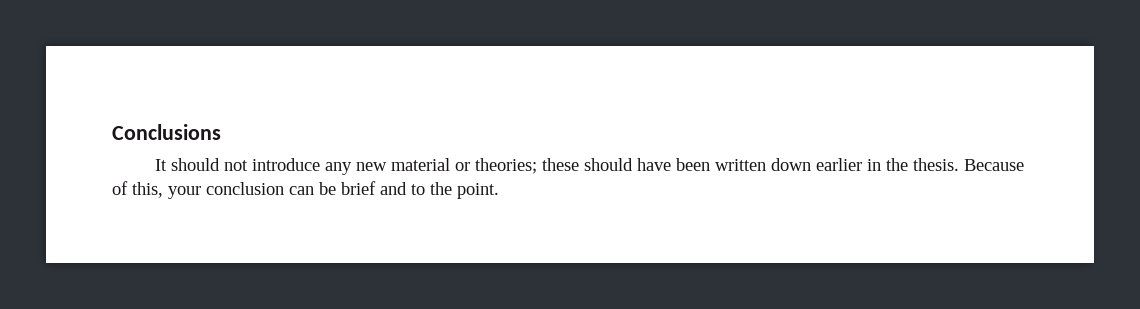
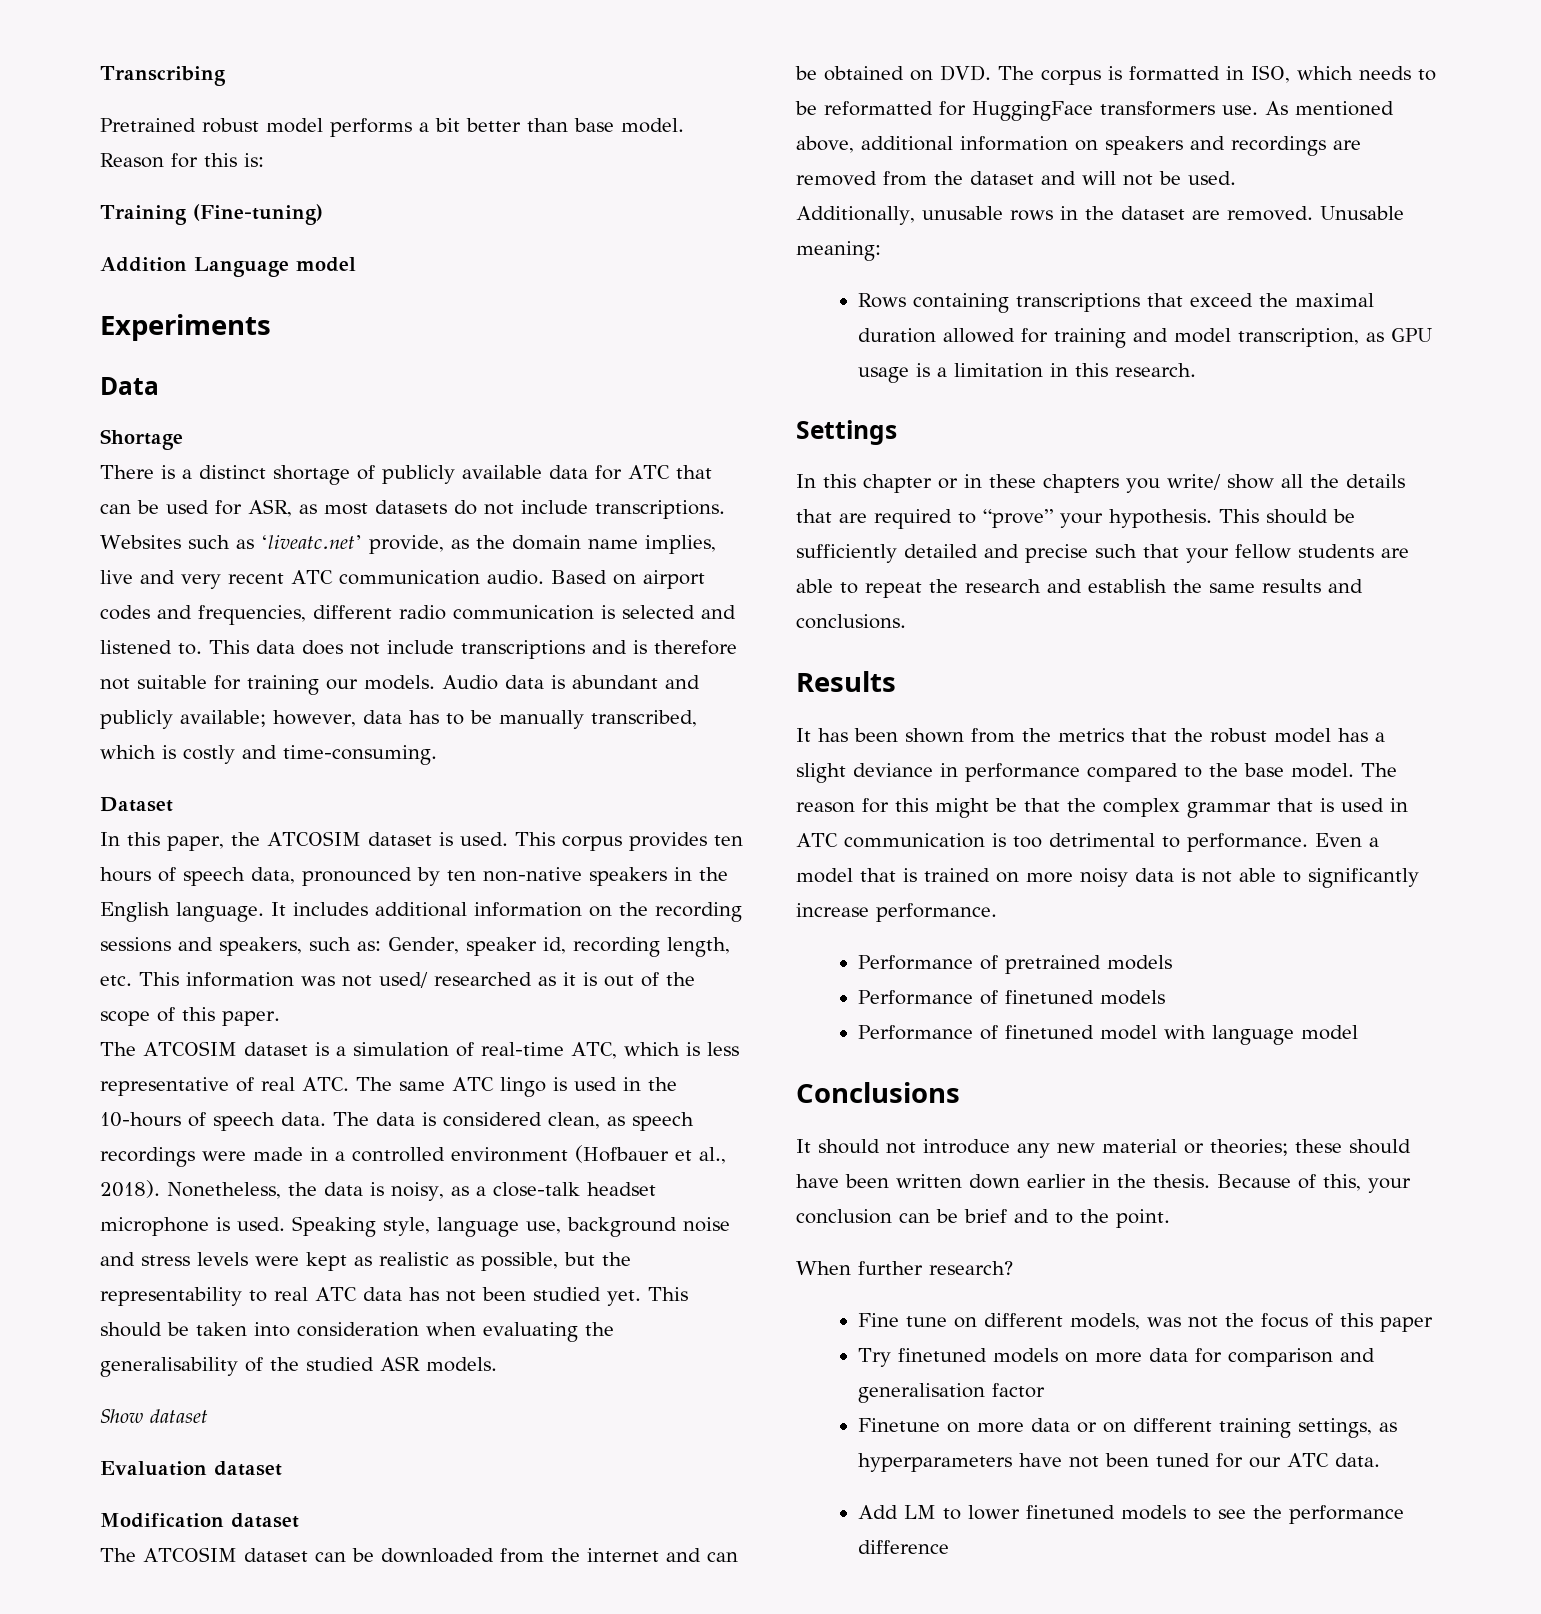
(112, 132) none -> [100,66,226,86] [100,118,684,137] [100,153,264,168] [100,204,323,225] [100,257,356,277] [100,314,271,341] [100,377,159,395] [100,429,183,450] [100,465,712,485] [100,499,725,519] [100,535,716,554] [100,570,705,589] [100,605,736,625] [100,640,737,659] [100,675,700,695] [100,710,697,729] [100,745,437,765] [100,797,173,812] [100,831,743,851] [100,867,728,886] [100,902,742,922] [100,937,730,957] [100,972,695,988] [100,1007,280,1026] [100,1041,739,1059] [100,1077,677,1097] [100,1112,694,1131] [100,1145,726,1167] [100,1180,656,1201] [100,1216,730,1237] [100,1252,631,1271] [100,1287,688,1306] [100,1322,614,1342] [100,1356,497,1377] [100,1409,208,1423] [100,1461,282,1476] [100,1513,299,1528] [100,1547,738,1563] [795,65,1436,85] [795,101,1394,121] [796,136,1361,156] [796,171,1236,186] [796,206,1404,225] [796,241,881,261] [858,293,1375,313] [858,328,1433,348] [858,363,1197,383] [796,420,897,445] [796,474,1405,493] [796,509,1355,529] [796,544,1409,563] [796,579,1363,598] [796,614,906,629] [796,671,896,692] [796,728,1385,743] [796,763,1397,783] [796,798,1408,818] [796,833,1379,852] [796,868,1419,888] [796,903,997,922] [858,955,1173,974] [858,990,1166,1005] [858,1025,1359,1045] Transcribing // Pretrained robust model performs a bit better than base model. Reason for this is: // Training (Fine-tuning) // Addition Language model // Experiments // Data // Shortage // There is a distinct shortage of publicly available data for ATC that can be used for ASR, as most datasets do not include transcriptions. Websites such as ‘liveatc.net’ provide, as the domain name implies, live and very recent ATC communication audio. Based on airport codes and frequencies, different radio communication is selected and listened to. This data does not include transcriptions and is therefore not suitable for training our models. Audio data is abundant and publicly available; however, data has to be manually transcribed, which is costly and time-consuming. // Dataset // In this paper, the ATCOSIM dataset is used. This corpus provides ten hours of speech data, pronounced by ten non-native speakers in the English language. It includes additional information on the recording sessions and speakers, such as: Gender, speaker id, recording length, etc. This information was not used/ researched as it is out of the scope of this paper. // The ATCOSIM dataset is a simulation of real-time ATC, which is less representative of real ATC. The same ATC lingo is used in the 10-hours of speech data. The data is considered clean, as speech recordings were made in a controlled environment (Hofbauer et al., 2018). Nonetheless, the data is noisy, as a close-talk headset microphone is used. Speaking style, language use, background noise and stress levels were kept as realistic as possible, but the representability to real ATC data has not been studied yet. This should be taken into consideration when evaluating the generalisability of the studied ASR models. // Show dataset // Evaluation dataset // Modification dataset // The ATCOSIM dataset can be downloaded from the internet and can be obtained on DVD. The corpus is formatted in ISO, which needs to be reformatted for HuggingFace transformers use. As mentioned above, additional information on speakers and recordings are removed from the dataset and will not be used. // Additionally, unusable rows in the dataset are removed. Unusable meaning: // Rows containing transcriptions that exceed the maximal duration allowed for training and model transcription, as GPU usage is a limitation in this research. // Settings // In this chapter or in these chapters you write/ show all the details that are required to “prove” your hypothesis. This should be sufficiently detailed and precise such that your fellow students are able to repeat the research and establish the same results and conclusions. // Results // It has been shown from the metrics that the robust model has a slight deviance in performance compared to the base model. The reason for this might be that the complex grammar that is used in ATC communication is too detrimental to performance. Even a model that is trained on more noisy data is not able to significantly increase performance. // Performance of pretrained models // Performance of finetuned models // Performance of finetuned model with language model //
(499, 191) none -> [796,1261,1013,1275] [858,1313,1434,1332] [858,1348,1376,1367] [858,1383,1046,1403] [858,1418,1398,1438] [858,1453,1381,1472] [858,1505,1405,1524] [858,1540,950,1554] // When further research? // Fine tune on different models, was not the focus of this paper // Try finetuned models on more data for comparison and generalisation factor // Finetune on more data or on different training settings, as hyperparameters have not been tuned for our ATC data. // Add LM to lower finetuned models to see the performance difference

